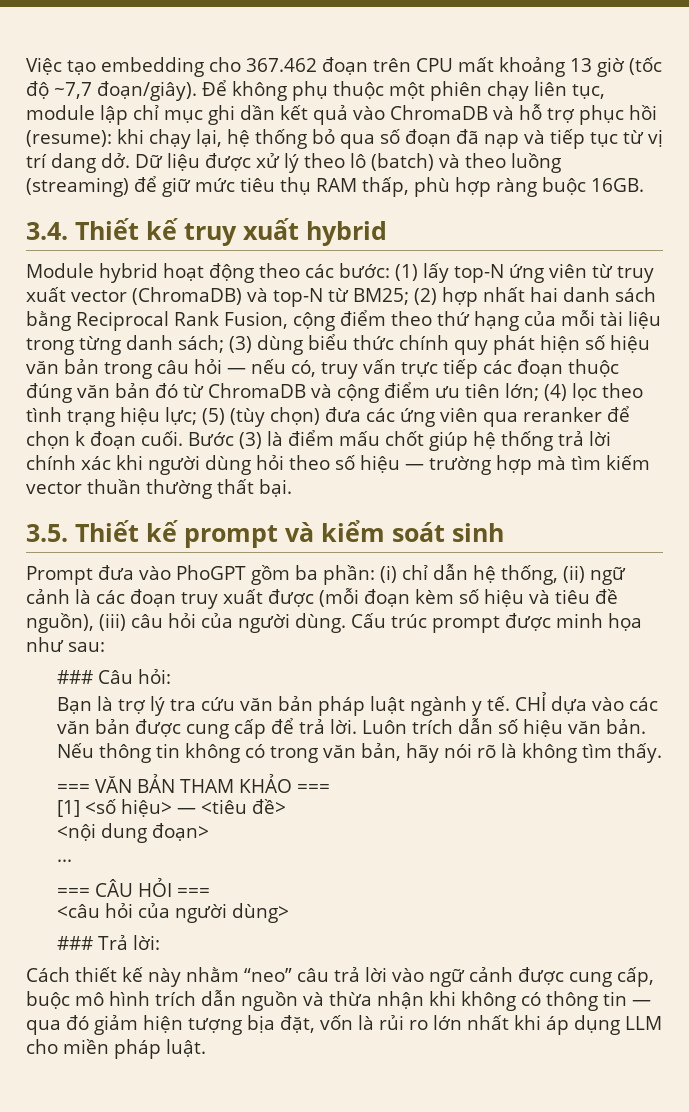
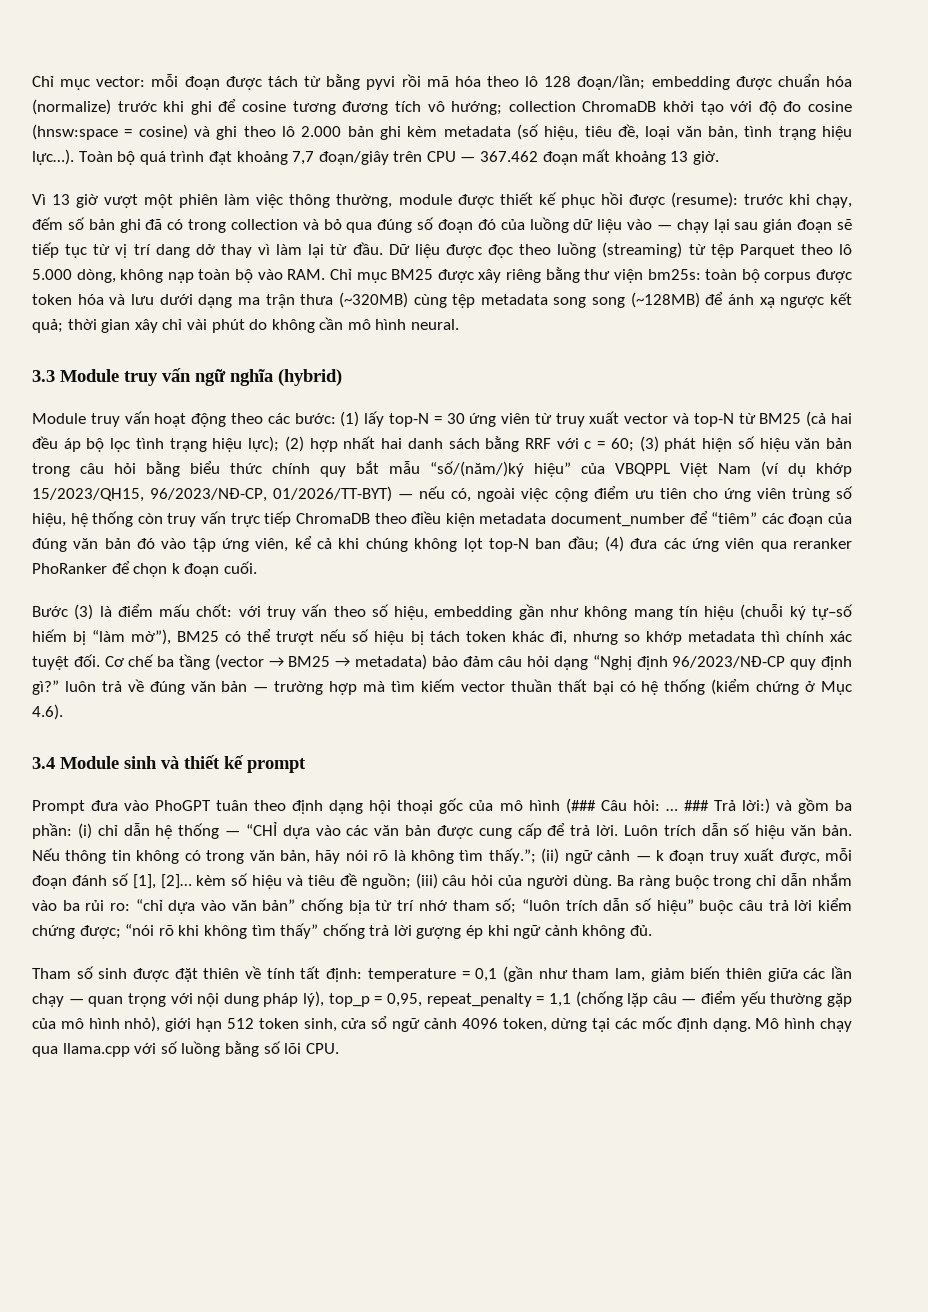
[26,57,662,77] [26,80,605,101] [26,104,657,125] [26,129,307,149] Việc tạo embedding cho 367.462 đoạn trên CPU mất khoảng 13 giờ (tốc độ ~7,7 đoạn/giây). Để không phụ thuộc một phiên chạy liên tục, module lập chỉ mục ghi dần kết quả vào ChromaDB và hỗ trợ phục hồi (resume): khi chạy lại, hệ thống -> [32,74,852,90] [32,99,852,115] [32,124,853,140] [32,149,720,165] [32,192,852,208] [32,217,319,233] Chỉ mục vector: mỗi đoạn được tách từ bằng pyvi rồi mã hóa theo lô 128 đoạn/lần; embedding được chuẩn hóa (normalize) trước khi ghi để cosine tương đương tích vô hướng; collection ChromaDB khởi tạo với độ đo cosine (hnsw:space = cosine) và ghi theo lô 2.000 bản ghi kèm metadata (số hiệu, tiêu đề, loại văn bản, tình trạng hiệu lực…). Toàn bộ quá trình đạt khoảng 7,7 đoạn/giây trên CPU — 367.462 đoạn mất khoảng 13 giờ. // Vì 13 giờ vượt một phiên làm việc thông thường, module được thiết kế phục hồi được (resume): trước khi chạy, đếm số bản ghi đã có trong collection và
(375, 141) none -> [377,219,413,233] đúng
[456,129,545,149] đã nạp và -> [477,217,852,233] đó của luồng dữ liệu vào — chạy lại sau gián đoạn sẽ
[101,153,561,173] [26,176,644,197] [26,218,387,246] [26,263,158,283] dở. Dữ liệu được xử lý theo lô (batch) và theo luồng (streaming) để giữ mức tiêu thụ RAM thấp, phù hợp ràng buộc 16GB. // 3.4. Thiết kế truy xuất hybrid // Module hybrid -> [195,242,852,258] [32,267,852,283] [32,292,852,308] [32,317,460,333] [32,368,342,386] [32,411,150,427] dở thay vì làm lại từ đầu. Dữ liệu được đọc theo luồng (streaming) từ tệp Parquet theo lô 5.000 dòng, không nạp toàn bộ vào RAM. Chỉ mục BM25 được xây riêng bằng thư viện bm25s: toàn bộ corpus được token hóa và lưu dưới dạng ma trận thưa (~320MB) cùng tệp metadata song song (~128MB) để ánh xạ ngược kết quả; thời gian xây chỉ vài phút do không cần mô hình neural. // 3.3 Module truy vấn ngữ nghĩa (hybrid) // Module truy vấn
(504, 273) none -> [433,413,465,424] = 30
[132,287,242,305] (ChromaDB) -> (669, 418) none
[353,288,409,305] BM25; -> [759,411,852,427] [32,436,280,452] BM25 (cả hai đều áp bộ lọc tình trạng hiệu lực);
[76,310,661,331] [26,334,488,355] Reciprocal Rank Fusion, cộng điểm theo thứ hạng của mỗi tài liệu trong từng danh sách; (3) dùng biểu thức chính quy -> [524,436,659,452] RRF với c = 60; (3)
[227,359,619,379] — nếu có, truy vấn trực tiếp các đoạn thuộc -> [146,461,852,477] [32,486,853,502] [32,511,852,527] bằng biểu thức chính quy bắt mẫu “số/(năm/)ký hiệu” của VBQPPL Việt Nam (ví dụ khớp 15/2023/QH15, 96/2023/NĐ-CP, 01/2026/TT-BYT) — nếu có, ngoài việc cộng điểm ưu tiên cho ứng viên trùng số hiệu, hệ thống còn truy vấn trực tiếp ChromaDB theo điều kiện metadata document_number để “tiêm” các đoạn của
[183,382,643,403] [26,407,320,427] từ ChromaDB và cộng điểm ưu tiên lớn; (4) lọc theo tình trạng hiệu lực; (5) (tùy chọn) -> [161,536,624,552] vào tập ứng viên, kể cả khi chúng không lọt top-N ban đầu; (4)
(602, 414) none -> [32,563,107,574] PhoRanker
(183, 438) none -> (257, 567) //
[385,431,611,451] [26,455,400,475] chốt giúp hệ thống trả lời chính xác khi người dùng hỏi theo số hiệu -> [196,604,854,620] [32,629,852,645] [32,654,852,670] [32,679,248,695] chốt: với truy vấn theo số hiệu, embedding gần như không mang tín hiệu (chuỗi ký tự–số hiếm bị “làm mờ”), BM25 có thể trượt nếu số hiệu bị tách token khác đi, nhưng so khớp metadata thì chính xác tuyệt đối. Cơ chế ba tầng (vector → BM25 → metadata) bảo đảm câu hỏi dạng “Nghị định 96/2023/NĐ-CP quy định gì?” luôn trả về đúng văn bản
[146,479,292,499] [26,520,504,548] [26,565,246,585] thường thất bại. // 3.5. Thiết kế prompt và kiểm soát sinh // Prompt đưa vào PhoGPT -> [557,679,853,695] [32,704,63,720] [32,755,306,773] [32,798,792,814] thất bại có hệ thống (kiểm chứng ở Mục 4.6). // 3.4 Module sinh và thiết kế prompt // Prompt đưa vào PhoGPT tuân theo định dạng hội thoại gốc của mô hình (### Câu hỏi: … ### Trả lời:) và
[501,565,626,585] [26,588,618,609] [26,613,642,633] [26,637,105,652] [56,669,171,684] [56,692,546,716] thống, (ii) ngữ cảnh là các đoạn truy xuất được (mỗi đoạn kèm số hiệu và tiêu đề nguồn), (iii) câu hỏi của người dùng. Cấu trúc prompt được minh họa như sau: // ### Câu hỏi: // Bạn là trợ lý tra cứu văn bản pháp luật ngành y tế. CHỈ -> [178,822,277,839] thống — “CHỈ
[616,743,662,763] [56,774,330,793] [56,799,286,817] [56,823,209,843] [56,859,72,862] [56,878,210,897] [56,903,289,923] [56,935,160,950] [26,967,654,987] [26,990,651,1011] [26,1015,662,1035] [26,1039,206,1059] thấy. // === VĂN BẢN THAM KHẢO === // [1] <số hiệu> — <tiêu đề> // <nội dung đoạn> // ... // === CÂU HỎI === // <câu hỏi của người dùng> // ### Trả lời: // Cách thiết kế này nhằm “neo” câu trả lời vào ngữ cảnh được cung cấp, buộc mô hình trích dẫn nguồn và thừa nhận khi không có thông tin — qua đó giảm hiện tượng bịa đặt, vốn là rủi ro lớn nhất khi áp dụng LLM cho miền pháp luật. -> [488,848,852,864] [32,873,852,889] [32,898,852,914] [32,923,653,939] [32,966,852,982] [32,991,852,1007] [32,1016,853,1032] [32,1041,339,1057] thấy.”; (ii) ngữ cảnh — k đoạn truy xuất được, mỗi đoạn đánh số [1], [2]… kèm số hiệu và tiêu đề nguồn; (iii) câu hỏi của người dùng. Ba ràng buộc trong chỉ dẫn nhắm vào ba rủi ro: “chỉ dựa vào văn bản” chống bịa từ trí nhớ tham số; “luôn trích dẫn số hiệu” buộc câu trả lời kiểm chứng được; “nói rõ khi không tìm thấy” chống trả lời gượng ép khi ngữ cảnh không đủ. // Tham số sinh được đặt thiên về tính tất định: temperature = 0,1 (gần như tham lam, giảm biến thiên giữa các lần chạy — quan trọng với nội dung pháp lý), top_p = 0,95, repeat_penalty = 1,1 (chống lặp câu — điểm yếu thường gặp của mô hình nhỏ), giới hạn 512 token sinh, cửa sổ ngữ cảnh 4096 token, dừng tại các mốc định dạng. Mô hình chạy qua llama.cpp với số luồng bằng số lõi CPU.

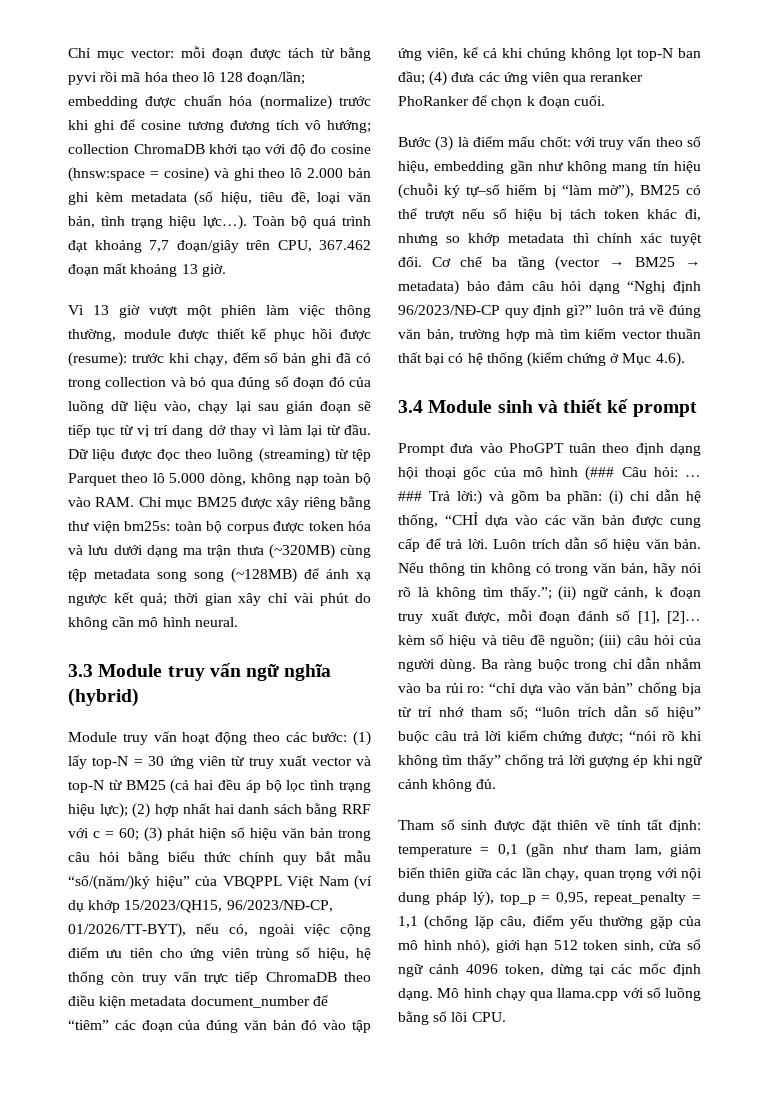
[426,151,476,162] CPU — -> [277,240,312,252] CPU,
[627,219,672,230] vào — -> [164,401,192,413] vào,
[273,486,414,502] 01/2026/TT-BYT) — -> [68,923,186,938] 01/2026/TT-BYT),
[221,681,269,692] bản — -> [426,329,454,341] bản,
[178,823,241,839] thống — -> [398,514,438,528] thống,
[597,850,651,861] cảnh — -> [614,587,649,599] cảnh,
[32,993,84,1007] chạy — -> [545,868,580,881] chạy,
[652,993,697,1004] câu — -> [500,916,527,928] câu,

